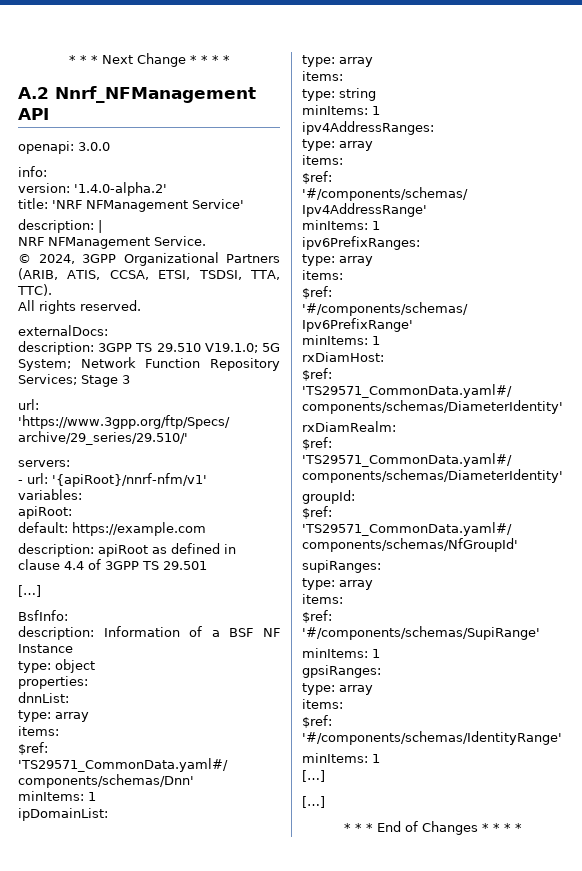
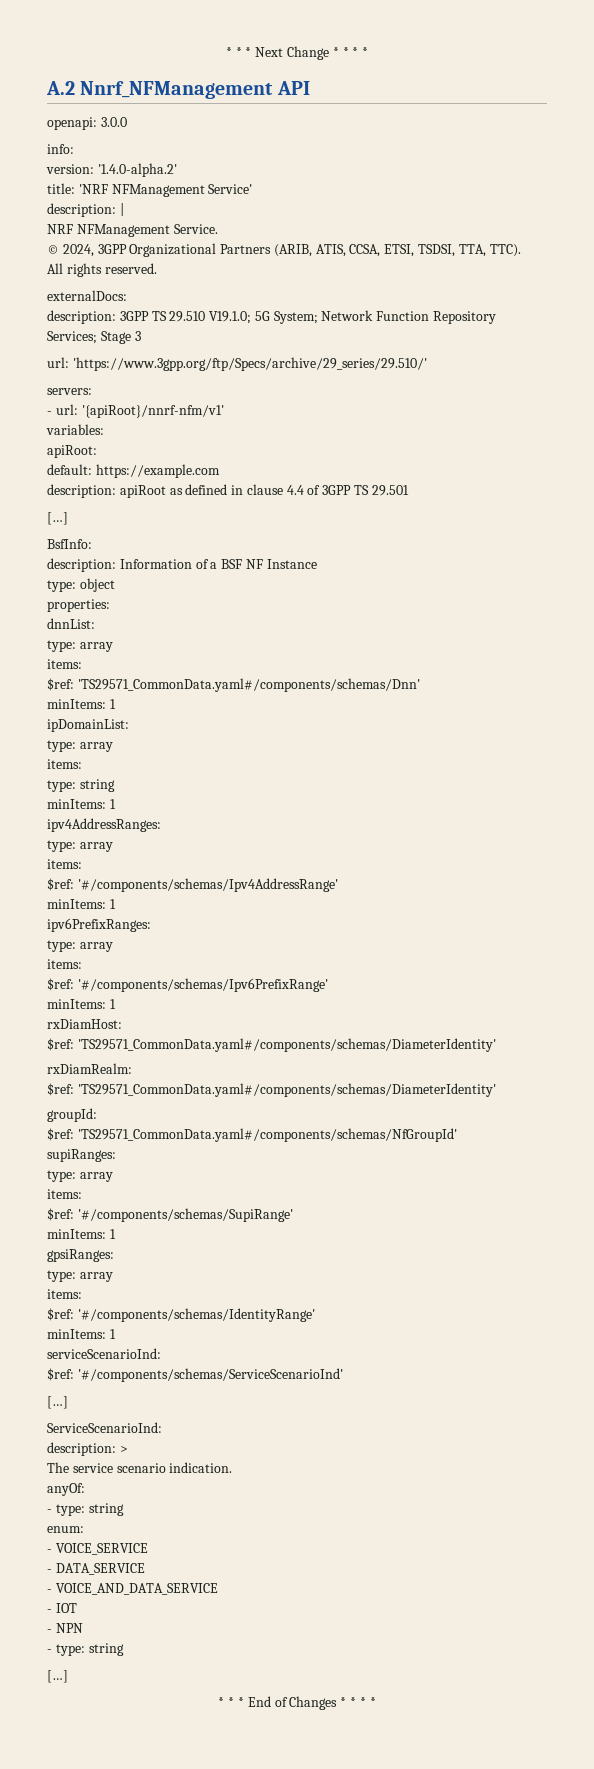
[302,770,325,782] […] -> [47,1348,161,1359] [47,1368,343,1382] [47,1396,68,1409] [47,1422,162,1433] [47,1442,128,1456] [47,1462,233,1473] [47,1483,85,1496] [47,1503,124,1516] [47,1526,84,1533] [47,1543,148,1555] [47,1563,145,1575] [47,1583,218,1595] [47,1603,77,1613] [47,1623,83,1633] [47,1643,124,1656] serviceScenarioInd: // $ref: '#/components/schemas/ServiceScenarioInd' // […] // ServiceScenarioInd: // description: > // The service scenario indication. // anyOf: // - type: string // enum: // - VOICE_SERVICE // - DATA_SERVICE // - VOICE_AND_DATA_SERVICE // - IOT // - NPN // - type: string

